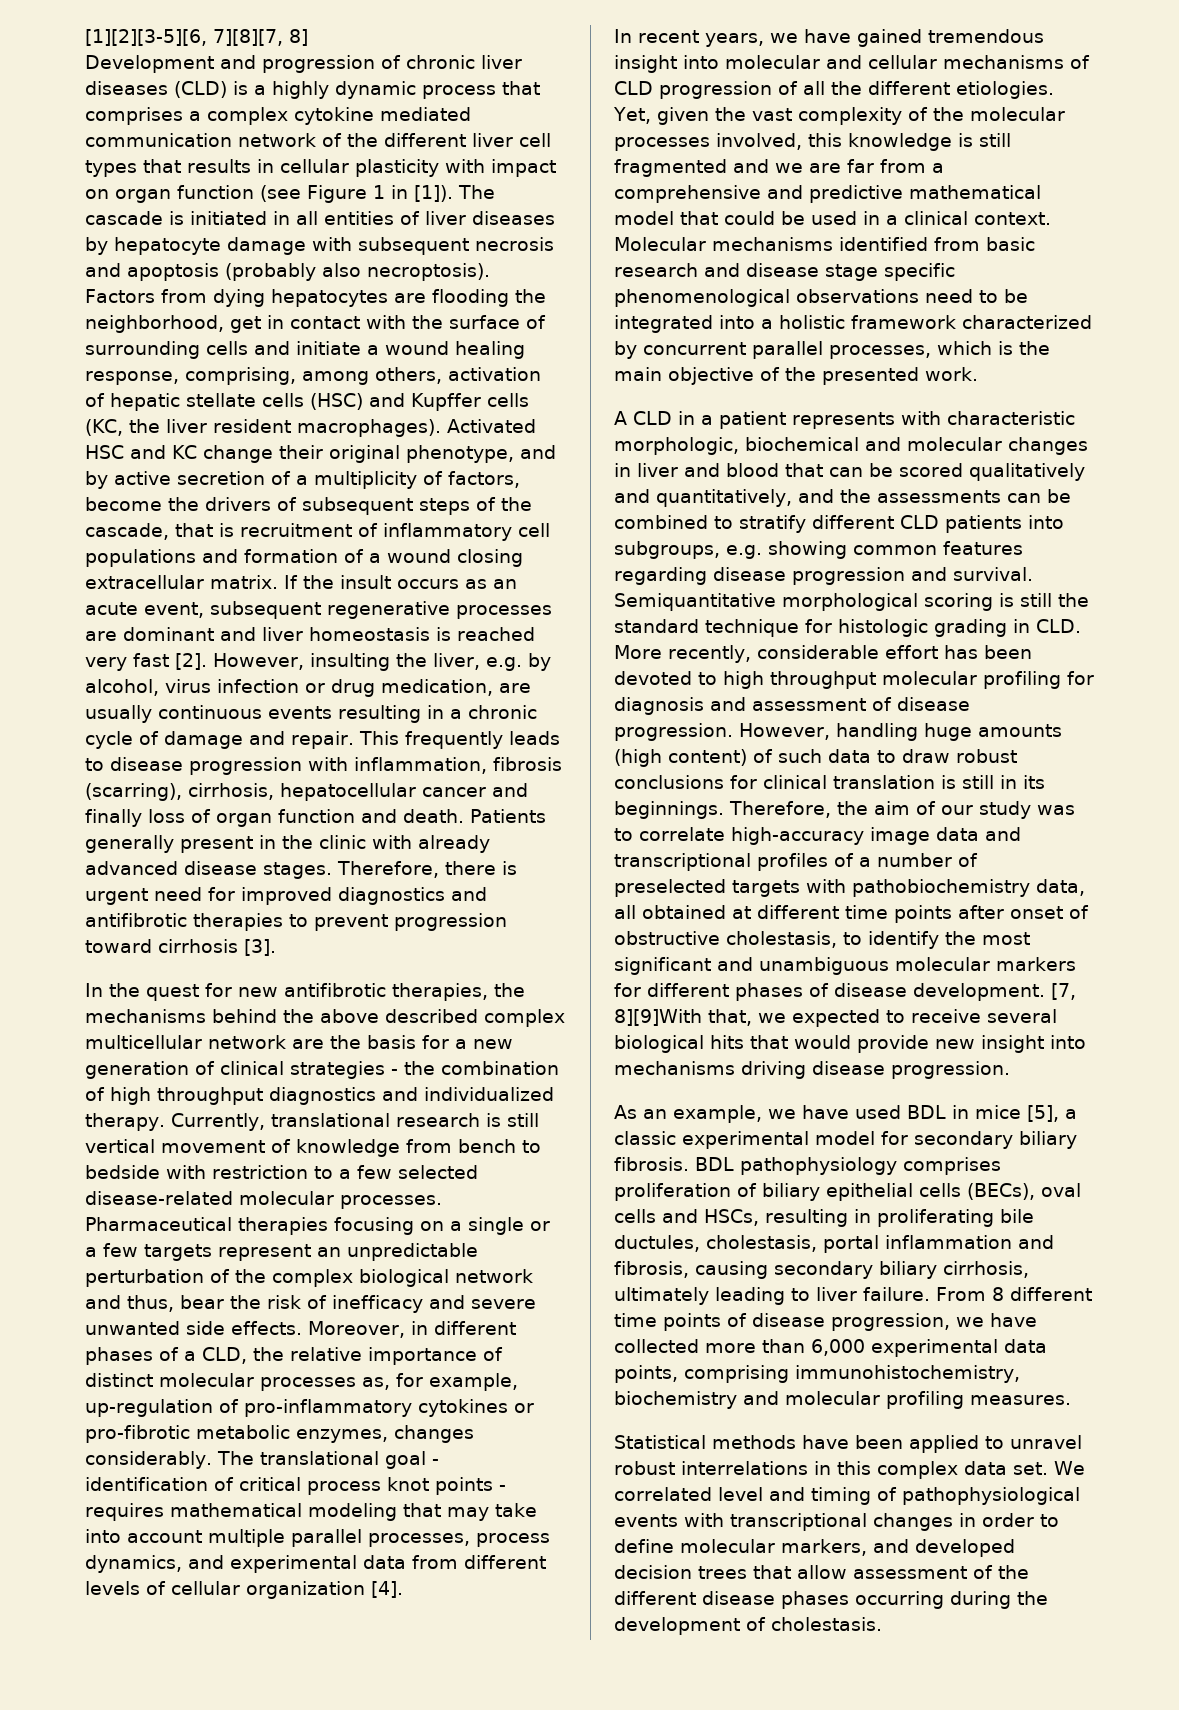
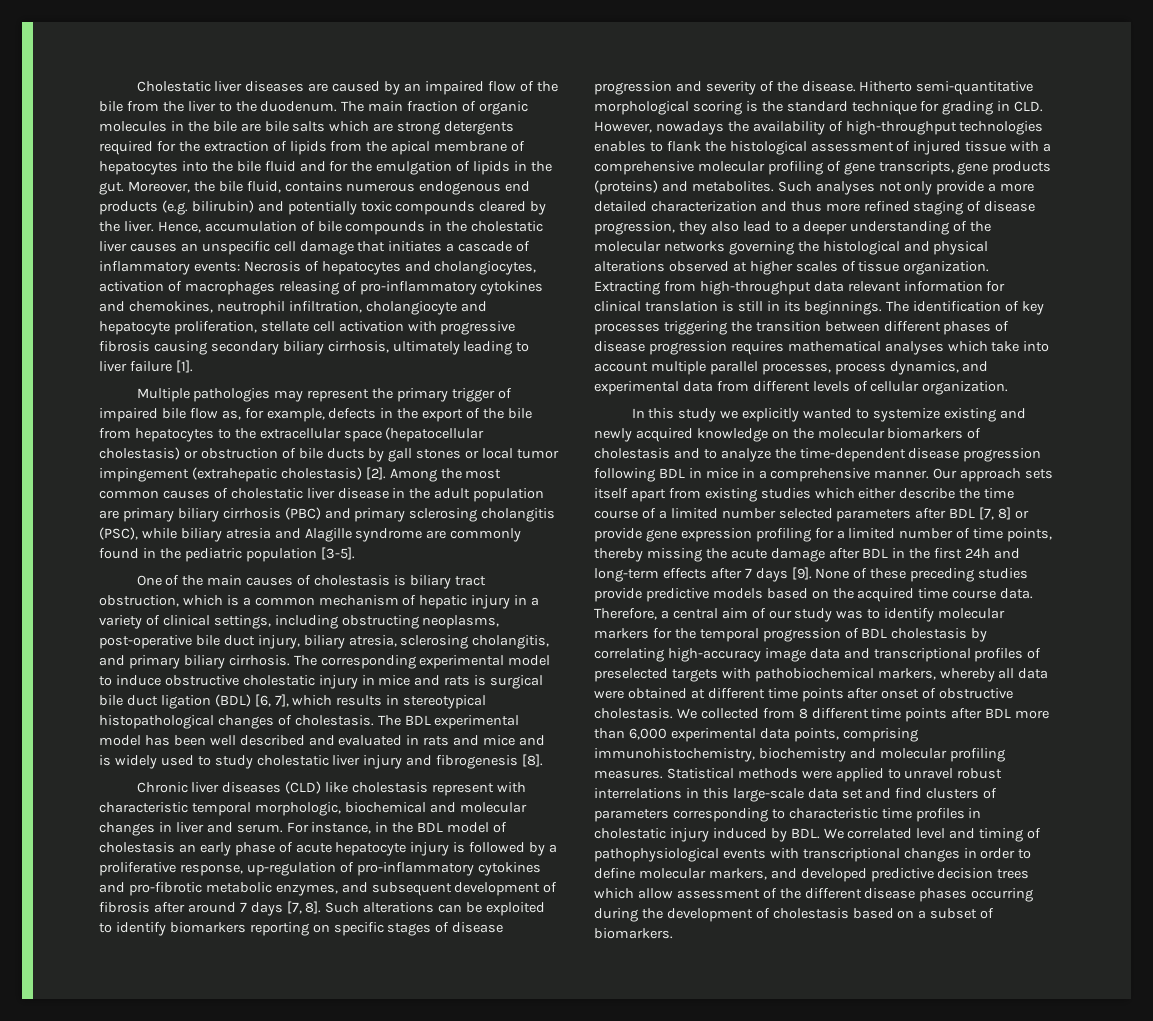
[85,29,308,46] [85,55,522,73] [85,81,540,99] [85,107,471,125] [85,133,551,147] [85,159,556,177] [85,185,495,203] [85,211,555,225] [85,237,554,255] [85,263,490,281] [85,289,546,307] [85,315,546,333] [85,341,525,359] [85,367,541,385] [85,393,529,411] [85,419,536,437] [85,445,556,463] [85,471,520,489] [85,497,532,515] [85,523,550,541] [85,549,523,567] [85,575,517,589] [85,601,552,619] [85,627,535,641] [85,653,551,671] [85,679,531,697] [85,705,537,723] [85,731,560,749] [85,757,562,775] [85,783,528,801] [85,809,546,827] [85,835,490,853] [85,861,517,879] [85,887,487,905] [85,913,507,931] [85,939,276,956] [85,983,525,1001] [85,1009,565,1027] [85,1035,513,1049] [85,1061,559,1079] [85,1087,554,1105] [85,1113,539,1131] [85,1139,541,1157] [85,1165,478,1179] [85,1191,442,1209] [85,1217,550,1235] [85,1243,478,1261] [85,1269,533,1287] [85,1295,536,1313] [85,1321,516,1338] [85,1347,503,1365] [85,1373,518,1391] [1][2][3-5][6, 7][8][7, 8] // Development and progression of chronic liver diseases (CLD) is a highly dynamic process that comprises a complex cytokine mediated communication network of the different liver cell types that results in cellular plasticity with impact on organ function (see Figure 1 in [1]). The cascade is initiated in all entities of liver diseases by hepatocyte damage with subsequent necrosis and apoptosis (probably also necroptosis). Factors from dying hepatocytes are flooding the neighborhood, get in contact with the surface of surrounding cells and initiate a wound healing response, comprising, among others, activation of hepatic stellate cells (HSC) and Kupffer cells (KC, the liver resident macrophages). Activated HSC and KC change their original phenotype, and by active secretion of a multiplicity of factors, become the drivers of subsequent steps of the cascade, that is recruitment of inflammatory cell populations and formation of a wound closing extracellular matrix. If the insult occurs as an acute event, subsequent regenerative processes are dominant and liver homeostasis is reached very fast [2]. However, insulting the liver, e.g. by alcohol, virus infection or drug medication, are usually continuous events resulting in a chronic cycle of damage and repair. This frequently leads to disease progression with inflammation, fibrosis (scarring), cirrhosis, hepatocellular cancer and finally loss of organ function and death. Patients generally present in the clinic with already advanced disease stages. Therefore, there is urgent need for improved diagnostics and antifibrotic therapies to prevent progression toward cirrhosis [3]. // In the quest for new antifibrotic therapies, the mechanisms behind the above described complex multicellular network are the basis for a new generation of clinical strategies - the combination of high throughput diagnostics and individualized therapy. Currently, translational research is still vertical movement of knowledge from bench to bedside with restriction to a few selected disease-related molecular processes. Pharmaceutical therapies focusing on a single or a few targets represent an unpredictable perturbation of the complex biological network and thus, bear the risk of inefficacy and severe unwanted side effects. Moreover, in different phases of a CLD, the relative importance of distinct molecular processes as, for example, -> [136,81,558,95] [99,101,529,115] [99,121,515,135] [99,141,526,155] [99,161,552,175] [99,181,531,195] [99,200,547,215] [99,221,544,235] [99,241,531,255] [99,261,537,275] [99,281,544,295] [99,301,487,315] [99,321,516,335] [99,341,530,355] [99,360,193,373] [136,388,512,402] [99,408,532,422] [99,427,485,442] [99,447,560,462] [99,467,502,482] [99,488,545,502] [99,507,556,522] [99,527,522,542] [99,547,355,562] [136,575,486,589] [99,595,540,609] [99,615,500,629] [99,635,550,649] [99,655,551,669] [99,675,544,689] [99,694,487,709] [99,715,520,729] [99,735,546,746] [99,754,544,769] [136,781,526,796] [99,802,527,816] [99,822,508,836] [99,842,558,856] [99,862,243,876] Cholestatic liver diseases are caused by an impaired flow of the bile from the liver to the duodenum. The main fraction of organic molecules in the bile are bile salts which are strong detergents required for the extraction of lipids from the apical membrane of hepatocytes into the bile fluid and for the emulgation of lipids in the gut. Moreover, the bile fluid, contains numerous endogenous end products (e.g. bilirubin) and potentially toxic compounds cleared by the liver. Hence, accumulation of bile compounds in the cholestatic liver causes an unspecific cell damage that initiates a cascade of inflammatory events: Necrosis of hepatocytes and cholangiocytes, activation of macrophages releasing of pro-inflammatory cytokines and chemokines, neutrophil infiltration, cholangiocyte and hepatocyte proliferation, stellate cell activation with progressive fibrosis causing secondary biliary cirrhosis, ultimately leading to liver failure [1]. // Multiple pathologies may represent the primary trigger of impaired bile flow as, for example, defects in the export of the bile from hepatocytes to the extracellular space (hepatocellular cholestasis) or obstruction of bile ducts by gall stones or local tumor impingement (extrahepatic cholestasis) [2]. Among the most common causes of cholestatic liver disease in the adult population are primary biliary cirrhosis (PBC) and primary sclerosing cholangitis (PSC), while biliary atresia and Alagille syndrome are commonly found in the pediatric population [3-5]. // One of the main causes of cholestasis is biliary tract obstruction, which is a common mechanism of hepatic injury in a variety of clinical settings, including obstructing neoplasms, post-operative bile duct injury, biliary atresia, sclerosing cholangitis, and primary biliary cirrhosis. The corresponding experimental model to induce obstructive cholestatic injury in mice and rats is surgical bile duct ligation (BDL) [6, 7], which results in stereotypical histopathological changes of cholestasis. The BDL experimental model has been well described and evaluated in rats and mice and is widely used to study cholestatic liver injury and fibrogenesis [8]. // Chronic liver diseases (CLD) like cholestasis represent with characteristic temporal morphologic, biochemical and molecular changes in liver and serum. For instance, in the BDL model of cholestasis an early phase of acute hepatocyte injury is followed by a proliferative response,
[514,1403,534,1413] or -> [99,882,125,893] and
[394,1425,474,1443] [85,1451,439,1469] [85,1477,506,1495] [85,1503,489,1521] changes considerably. The translational goal - identification of critical process knot points - requires mathematical modeling that may -> [341,882,558,896] [99,901,546,916] [99,922,504,936] [594,81,1034,95] [594,101,1044,115] [594,121,1044,135] [594,141,1052,155] [594,161,1052,175] [594,180,1035,195] [594,201,1036,215] [594,221,992,235] [594,241,989,255] [594,261,990,275] [594,281,1006,295] [594,301,1045,315] [594,321,1010,335] [594,341,988,355] and subsequent development of fibrosis after around 7 days [7, 8]. Such alterations can be exploited to identify biomarkers reporting on specific stages of disease progression and severity of the disease. Hitherto semi-quantitative morphological scoring is the standard technique for grading in CLD. However, nowadays the availability of high-throughput technologies enables to flank the histological assessment of injured tissue with a comprehensive molecular profiling of gene transcripts, gene products (proteins) and metabolites. Such analyses not only provide a more detailed characterization and thus more refined staging of disease progression, they also lead to a deeper understanding of the molecular networks governing the histological and physical alterations observed at higher scales of tissue organization. Extracting from high-throughput data relevant information for clinical translation is still in its beginnings. The identification of key processes triggering the transition between different phases of disease progression requires mathematical analyses which
[246,1581,403,1599] [614,29,1044,47] [614,55,1090,73] [614,81,1054,99] [613,107,1065,125] [614,133,1011,151] [614,159,944,177] [614,185,1041,203] [614,211,1051,225] [614,237,1035,251] [614,263,955,281] [614,289,1028,307] [614,315,1092,333] [614,341,1050,359] [614,367,978,385] [614,411,1075,429] [614,437,1088,455] [614,463,1085,481] [614,489,1071,507] [614,515,1064,533] [614,541,1023,559] [614,567,1033,585] [614,593,1089,611] [614,619,1081,637] [614,645,1032,663] [614,671,1094,689] [614,697,970,715] [614,723,1062,741] [614,749,1017,767] [614,775,1045,789] [614,801,868,819] organization [4]. // In recent years, we have gained tremendous insight into molecular and cellular mechanisms of CLD progression of all the different etiologies. Yet, given the vast complexity of the molecular processes involved, this knowledge is still fragmented and we are far from a comprehensive and predictive mathematical model that could be used in a clinical context. Molecular mechanisms identified from basic research and disease stage specific phenomenological observations need to be integrated into a holistic framework characterized by concurrent parallel processes, which is the main objective of the presented work. // A CLD in a patient represents with characteristic morphologic, biochemical and molecular changes in liver and blood that can be scored qualitatively and quantitatively, and the assessments can be combined to stratify different CLD patients into subgroups, e.g. showing common features regarding disease progression and survival. Semiquantitative morphological scoring is still the standard technique for histologic grading in CLD. More recently, considerable effort has been devoted to high throughput molecular profiling for diagnosis and assessment of disease progression. However, handling huge amounts (high content) of such data to draw robust conclusions for clinical translation is still in its beginnings. Therefore, the -> [922,381,1009,395] [631,408,1026,422] [594,428,982,442] [594,448,1042,462] [594,468,1054,482] [594,488,1015,502] [594,507,1030,522] [594,528,1053,542] [594,548,1021,562] [594,567,1029,582] [594,588,1034,602] [594,608,718,620] organization. // In this study we explicitly wanted to systemize existing and newly acquired knowledge on the molecular biomarkers of cholestasis and to analyze the time-dependent disease progression following BDL in mice in a comprehensive manner. Our approach sets itself apart from existing studies which either describe the time course of a limited number selected parameters after BDL [7, 8] or provide gene expression profiling for a limited number of time points, thereby missing the acute damage after BDL in the first 24h and long-term effects after 7 days [9]. None of these preceding studies provide predictive models based on the acquired time course data. Therefore, a central
[639,827,725,841] correlate -> [884,608,1006,622] [594,628,988,642] [594,648,664,662] identify molecular markers for the temporal progression of BDL cholestasis by correlating
[859,853,978,867] [614,879,1085,897] [614,905,636,919] a number of preselected targets with pathobiochemistry data, all -> [594,668,1049,682] [594,690,624,699] preselected targets with pathobiochemical markers, whereby all data were
[726,931,1030,949] [614,957,1076,975] [614,983,1076,1001] [614,1009,1057,1027] [614,1035,1086,1053] [614,1061,1010,1079] [614,1105,1077,1123] [614,1131,1077,1149] [614,1157,1001,1175] [614,1183,1081,1201] [614,1209,1034,1227] [614,1235,1054,1253] [614,1261,1029,1279] [614,1287,1092,1305] [614,1313,1037,1331] [614,1339,699,1353] cholestasis, to identify the most significant and unambiguous molecular markers for different phases of disease development. [7, 8][9]With that, we expected to receive several biological hits that would provide new insight into mechanisms driving disease progression. // As an example, we have used BDL in mice [5], a classic experimental model for secondary biliary fibrosis. BDL pathophysiology comprises proliferation of biliary epithelial cells (BECs), oval cells and HSCs, resulting in proliferating bile ductules, cholestasis, portal inflammation and fibrosis, causing secondary biliary cirrhosis, ultimately leading to liver failure. From 8 different time points of disease progression, we have collected -> [594,708,1012,722] cholestasis. We collected from 8 different time points after BDL
(1071, 1400) // -> (663, 774) none
[802,1435,903,1449] have been -> [801,770,832,779] were
[877,1461,1048,1479] complex data set. -> [732,788,998,802] [594,808,982,822] [594,828,820,842] large-scale data set and find clusters of parameters corresponding to characteristic time profiles in cholestatic injury induced by BDL.
(1015, 1548) none -> [870,868,934,882] predictive
[753,1565,791,1579] that -> [594,888,634,899] which
[771,1617,882,1631] cholestasis. -> [772,908,995,919] [594,928,673,939] cholestasis based on a subset of biomarkers.

